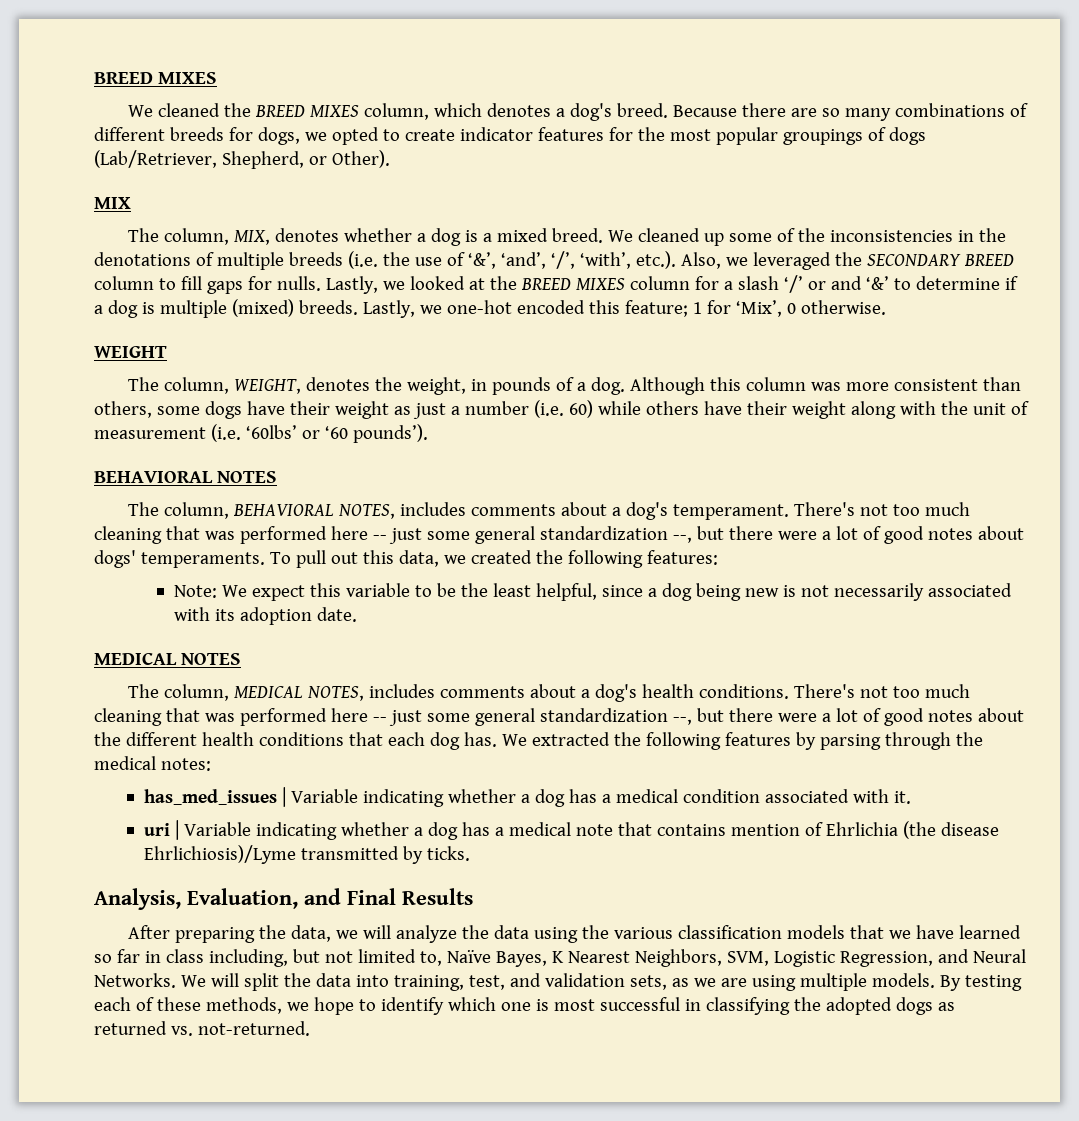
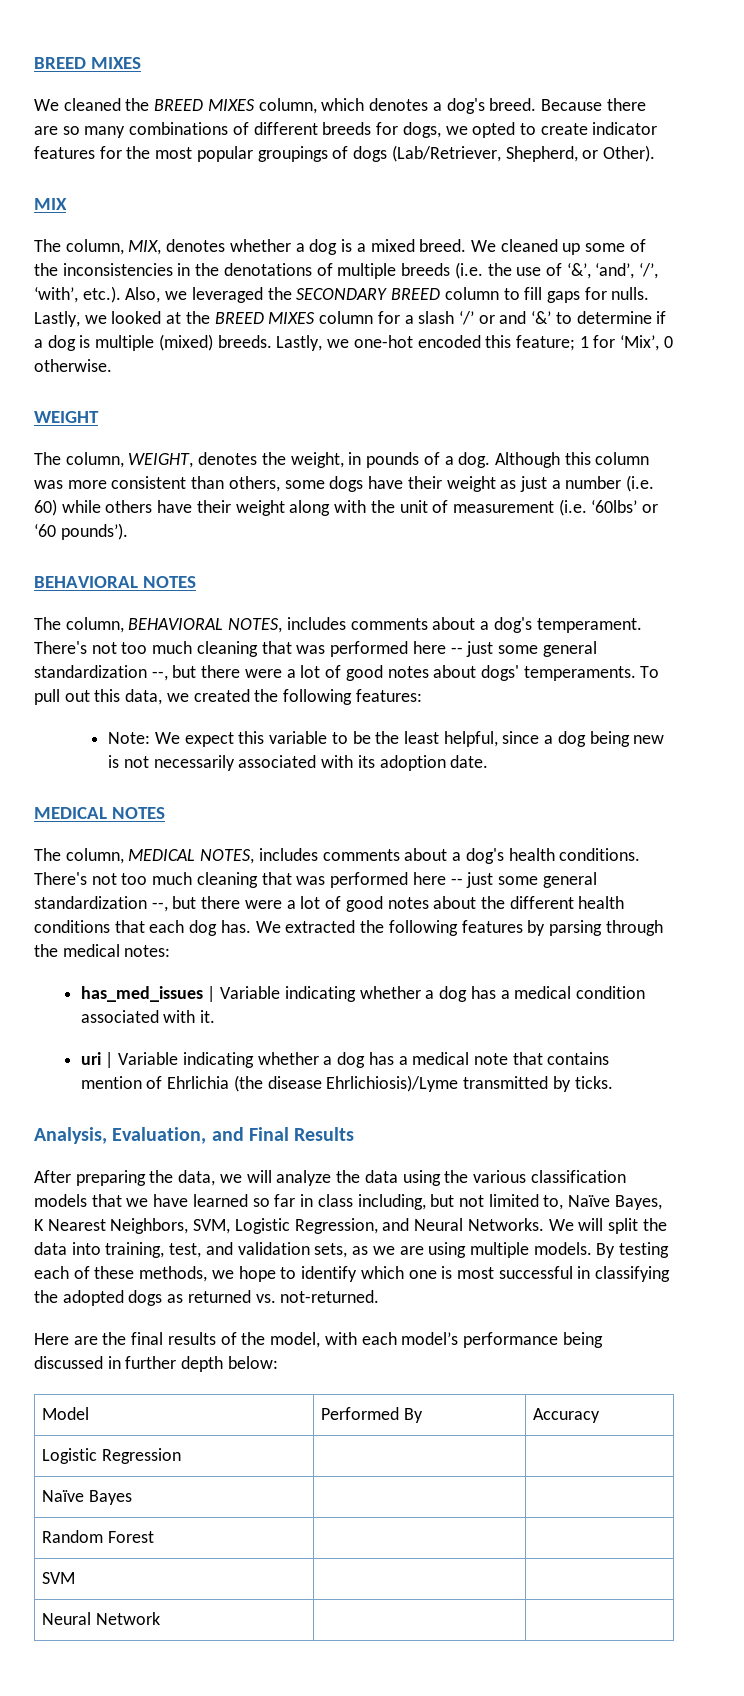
(310, 1028) none -> [34,1332,603,1348] [34,1356,278,1372] [41,1407,89,1420] [320,1407,423,1423] [532,1408,600,1423] [41,1448,181,1464] [41,1490,132,1505] [41,1530,154,1543] [41,1572,75,1584] [41,1612,160,1625] // Here are the final results of the model, with each model’s performance being discussed in further depth below: // Model | Performed By | Accuracy // Logistic Regression | | // Naïve Bayes | | // Random Forest | | // SVM | | // Neural Network | |

